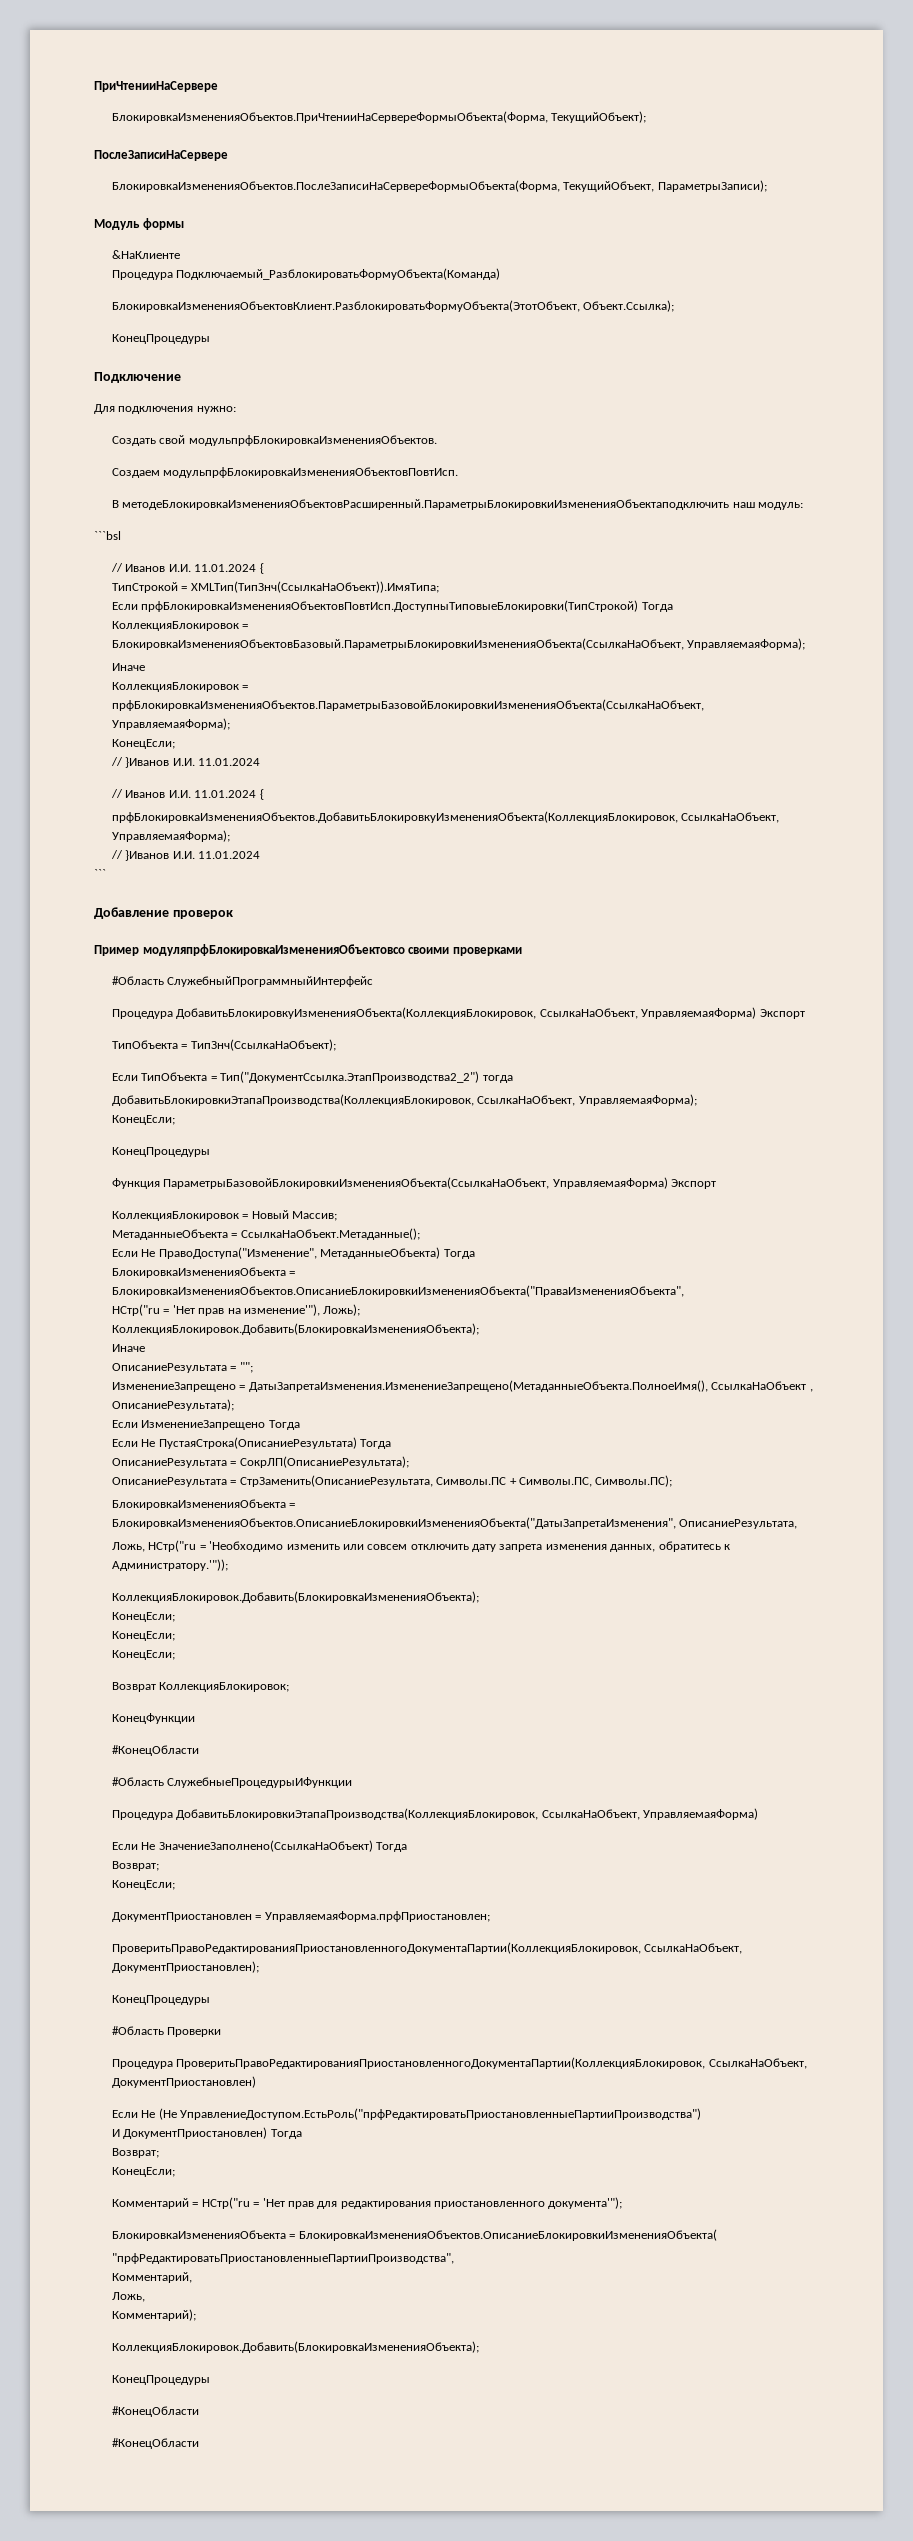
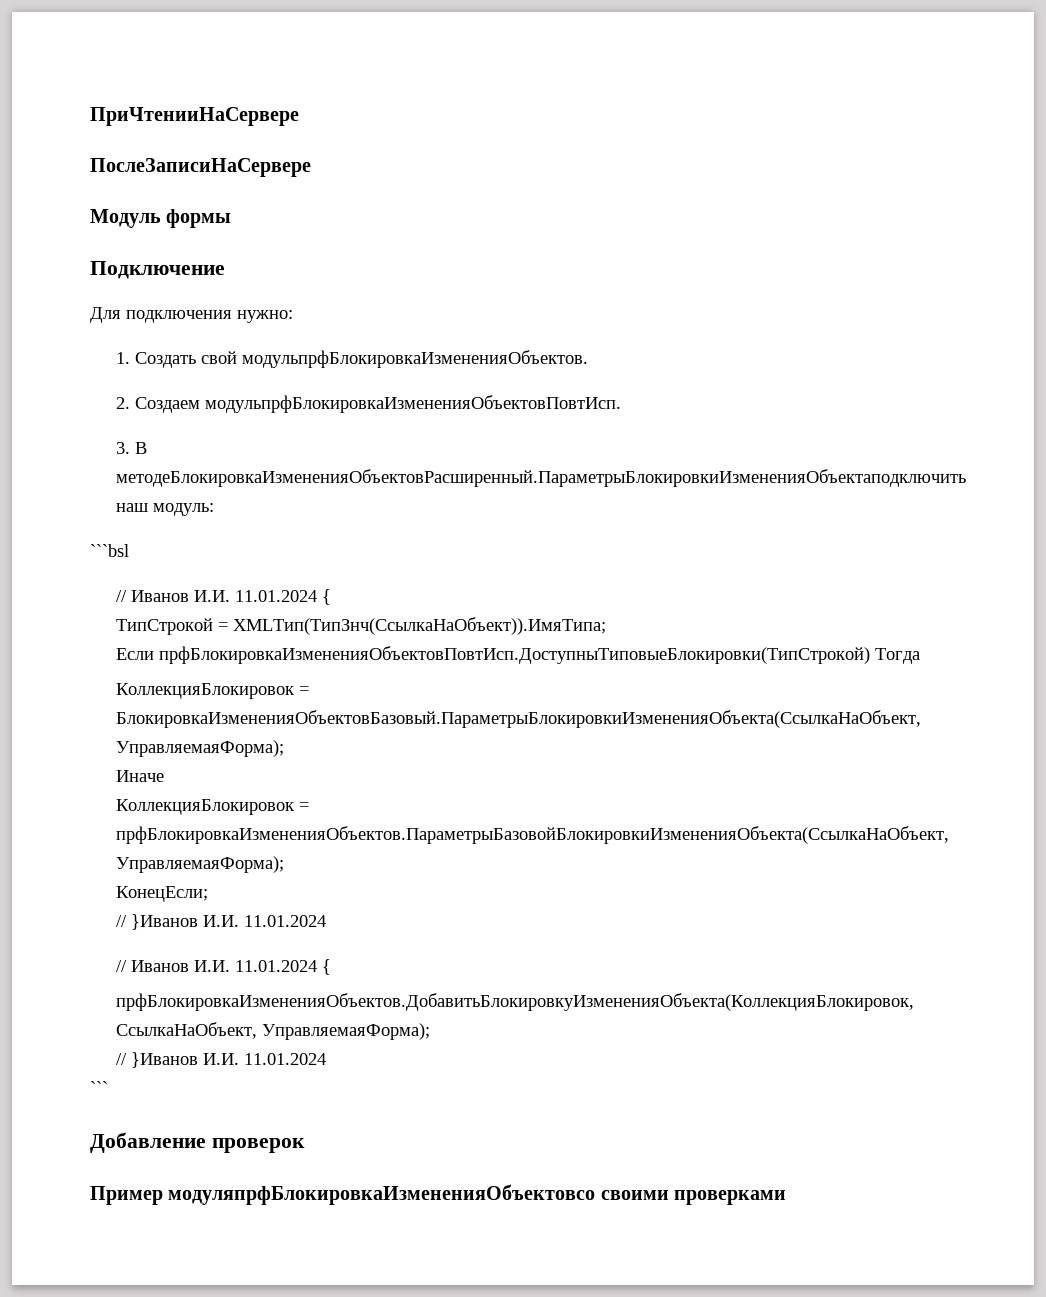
[112,111,647,123] // БлокировкаИзмененияОбъектов.ПриЧтенииНаСервереФормыОбъекта(Форма, ТекущийОбъект); -> (299, 116) none
[112,180,767,192] // БлокировкаИзмененияОбъектов.ПослеЗаписиНаСервереФормыОбъекта(Форма, ТекущийОбъект, ПараметрыЗаписи); -> (311, 167) none
[112,250,181,259] [112,268,501,280] [112,300,675,312] [112,334,211,344] // &НаКлиенте // Процедура Подключаемый_РазблокироватьФормуОбъекта(Команда) // БлокировкаИзмененияОбъектовКлиент.РазблокироватьФормуОбъекта(ЭтотОбъект, Объект.Ссылка); // КонецПроцедуры -> (232, 218) none
(236, 410) none -> [115,352,130,364] 1.
(437, 440) none -> [115,397,130,409] 2.
(459, 472) none -> [115,442,130,454] 3.
[112,976,374,987] [112,1007,805,1019] [112,1039,336,1051] [112,1071,513,1083] [112,1094,697,1106] [112,1115,176,1125] [112,1147,211,1157] [112,1177,717,1189] [112,1210,338,1221] [112,1228,420,1240] [112,1247,475,1259] [112,1267,296,1278] [112,1285,685,1297] [112,1304,361,1316] [112,1323,480,1335] [112,1344,146,1352] [112,1362,253,1373] [112,1380,813,1392] [112,1399,235,1411] [112,1420,300,1430] [112,1437,392,1449] [112,1456,409,1468] [112,1475,673,1487] [112,1499,296,1510] [112,1517,798,1529] [112,1540,730,1552] [112,1559,229,1571] [112,1591,480,1603] [112,1612,176,1622] [112,1631,176,1641] [112,1650,176,1660] [112,1682,290,1692] [112,1713,196,1724] [112,1745,200,1756] [112,1777,353,1788] [112,1808,759,1820] [112,1840,408,1852] [112,1861,160,1871] [112,1880,176,1890] [112,1911,490,1922] [112,1942,743,1954] [112,1961,260,1973] [112,1995,211,2005] [112,2026,222,2037] [112,2057,807,2069] [112,2076,257,2088] [112,2108,702,2120] [112,2127,302,2139] [112,2148,160,2158] [112,2167,176,2177] [112,2197,623,2209] [112,2229,717,2241] [112,2253,455,2264] [112,2272,193,2283] [112,2292,146,2302] [112,2309,197,2321] [112,2341,480,2353] [112,2375,211,2385] [112,2406,200,2417] [112,2438,200,2449] // #Область СлужебныйПрограммныйИнтерфейс // Процедура ДобавитьБлокировкуИзмененияОбъекта(КоллекцияБлокировок, СсылкаНаОбъект, УправляемаяФорма) Экспорт // ТипОбъекта = ТипЗнч(СсылкаНаОбъект); // Если ТипОбъекта = Тип("ДокументСсылка.ЭтапПроизводства2_2") тогда // ДобавитьБлокировкиЭтапаПроизводства(КоллекцияБлокировок, СсылкаНаОбъект, УправляемаяФорма); // КонецЕсли; // КонецПроцедуры // Функция ПараметрыБазовойБлокировкиИзмененияОбъекта(СсылкаНаОбъект, УправляемаяФорма) Экспорт // КоллекцияБлокировок = Новый Массив; // МетаданныеОбъекта = СсылкаНаОбъект.Метаданные(); // Если Не ПравоДоступа("Изменение", МетаданныеОбъекта) Тогда // БлокировкаИзмененияОбъекта = БлокировкаИзмененияОбъектов.ОписаниеБлокировкиИзмененияОбъекта("ПраваИзмененияОбъекта", // НСтр("ru = 'Нет прав на изменение'"), Ложь); // КоллекцияБлокировок.Добавить(БлокировкаИзмененияОбъекта); // Иначе // ОписаниеРезультата = ""; // ИзменениеЗапрещено = ДатыЗапретаИзменения.ИзменениеЗапрещено(МетаданныеОбъекта.ПолноеИмя(), СсылкаНаОбъект , ОписаниеРезультата); // Если ИзменениеЗапрещено Тогда // Если Не ПустаяСтрока(ОписаниеРезультата) Тогда // ОписаниеРезультата = СокрЛП(ОписаниеРезультата); // ОписаниеРезультата = СтрЗаменить(ОписаниеРезультата, Символы.ПС + Символы.ПС, Символы.ПС); // БлокировкаИзмененияОбъекта = БлокировкаИзмененияОбъектов.ОписаниеБлокировкиИзмененияОбъекта("ДатыЗапретаИзменения", ОписаниеРезультата, // Ложь, НСтр("ru = 'Необходимо изменить или совсем отключить дату запрета изменения данных, обратитесь к Администратору.'")); // КоллекцияБлокировок.Добавить(БлокировкаИзмененияОбъекта); // КонецЕсли; // КонецЕсли; // КонецЕсли; // Возврат КоллекцияБлокировок; // КонецФункции // #КонецОбласти // #Область СлужебныеПроцедурыИФункции // Процедура ДобавитьБлокировкиЭтапаПроизводства(КоллекцияБлокировок, СсылкаНаОбъект, УправляемаяФорма) // Если Не ЗначениеЗаполнено(СсылкаНаОбъект) Тогда // Возврат; // КонецЕсли; // ДокументПриостановлен = УправляемаяФорма.прфПриостановлен; // ПроверитьПравоРедактированияПриостановленногоДокументаПартии(КоллекцияБлокировок, СсылкаНаОбъект, ДокументПриостановлен); // КонецПроцедуры // #Область Проверки // Процедура ПроверитьПравоРедактированияПриостановленногоДокументаПартии(КоллекцияБлокировок, СсылкаНаОбъект, ДокументПриостановлен) // Если Не (Не УправлениеДоступом.ЕстьРоль("прфРедактироватьПриостановленныеПартииПроизводства") // И ДокументПриостановлен) Тогда // Возврат; // КонецЕсли; // Комментарий = НСтр("ru = 'Нет прав для редактирования приостановленного документа'"); // БлокировкаИзмененияОбъекта = БлокировкаИзмененияОбъектов.ОписаниеБлокировкиИзмененияОбъекта( // "прфРедактироватьПриостановленныеПартииПроизводства", // Комментарий, // Ложь, // Комментарий); // КоллекцияБлокировок.Добавить(БлокировкаИзмененияОбъекта); // КонецПроцедуры // #КонецОбласти // #КонецОбласти -> (787, 1197) none

